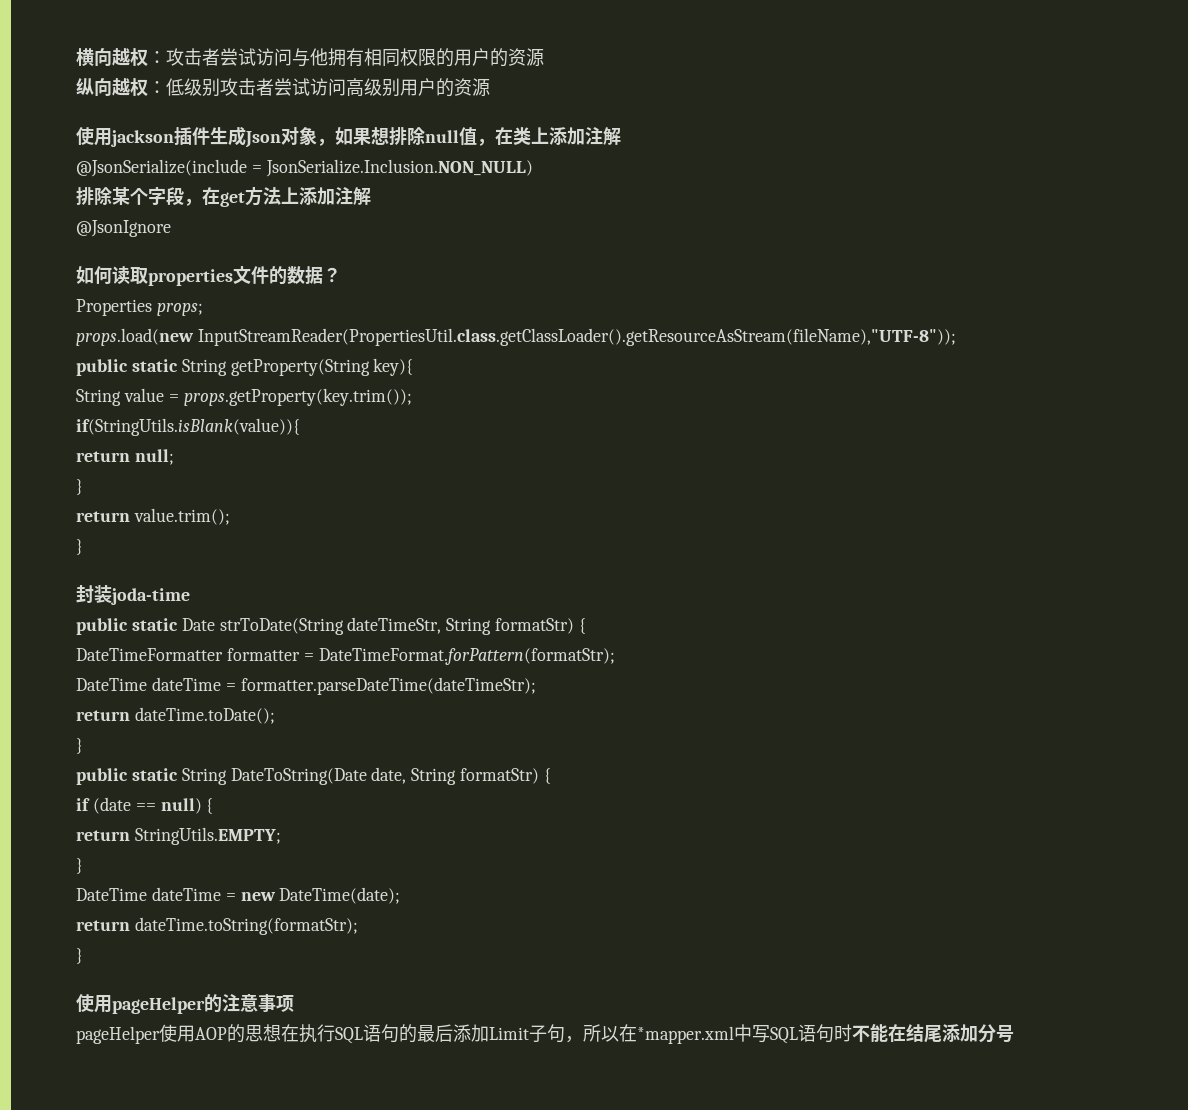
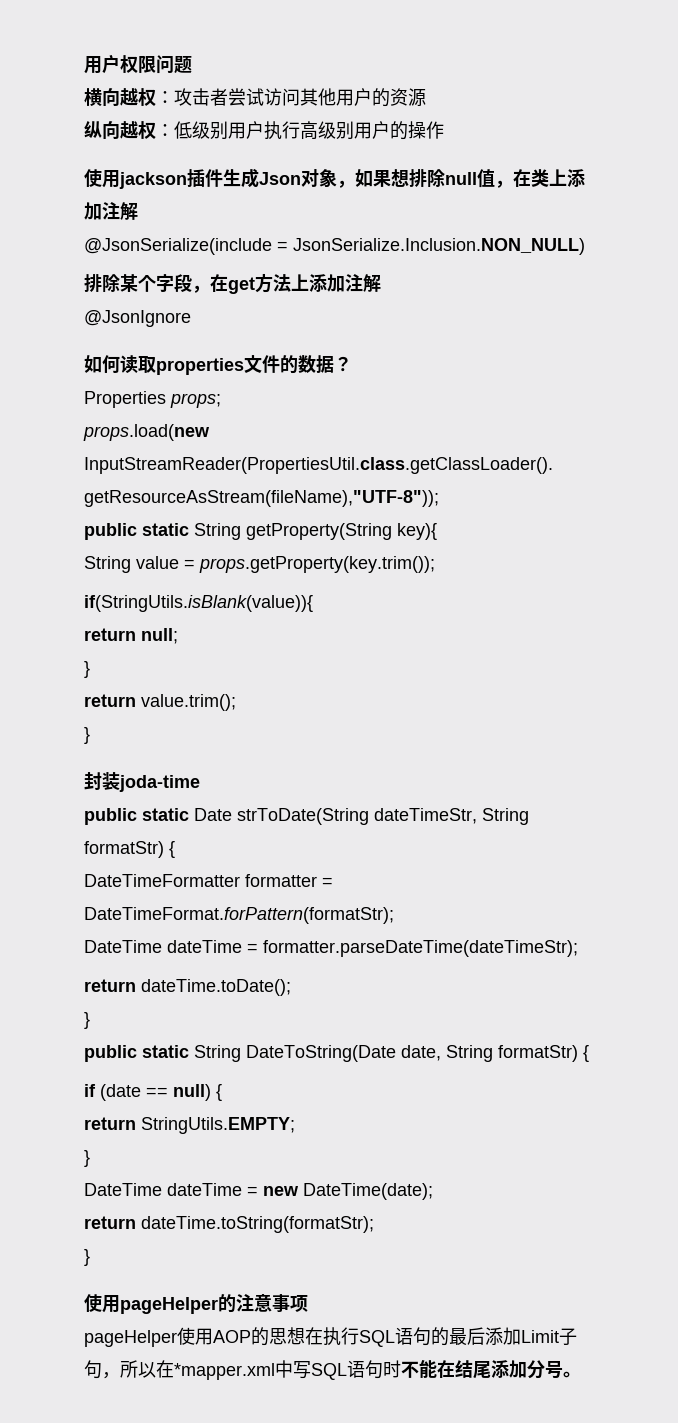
(76, 57) none -> [84,54,192,74] 用户权限问题 //
[292,48,454,67] 与他拥有相同权限的 -> [300,88,336,106] 其他
[220,78,346,96] 攻击者尝试访问 -> [228,121,300,140] 用户执行
[454,78,490,97] 资源 -> [408,121,444,139] 操作
(1014, 1033) none -> [563,1371,581,1378] 。

